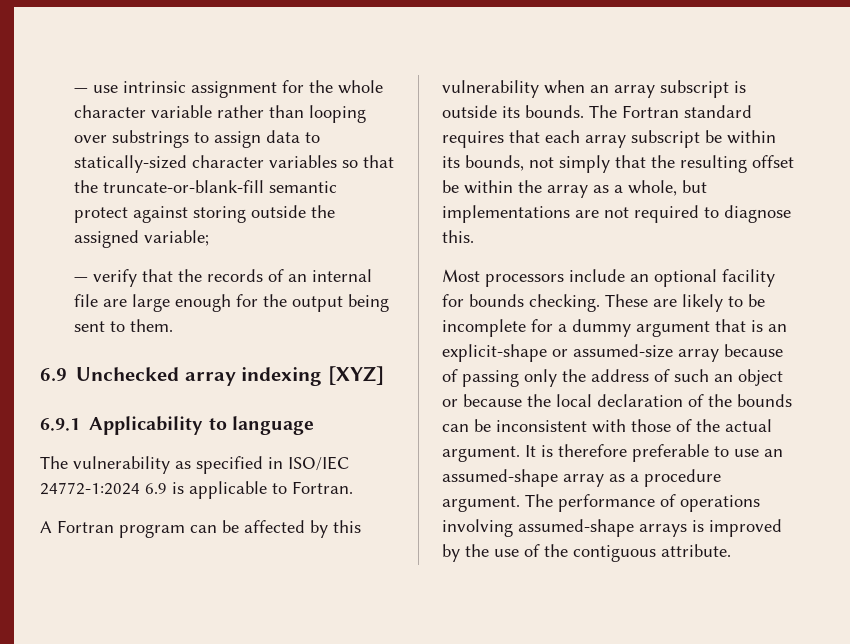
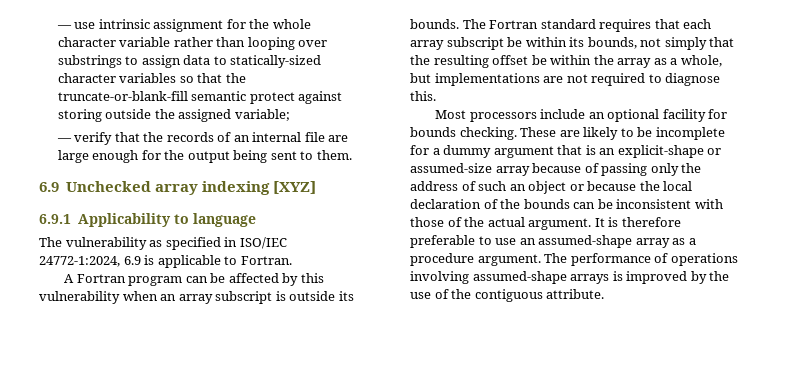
[40,482,140,495] 24772-1:2024 -> [39,256,120,267] 24772-1:2024,

